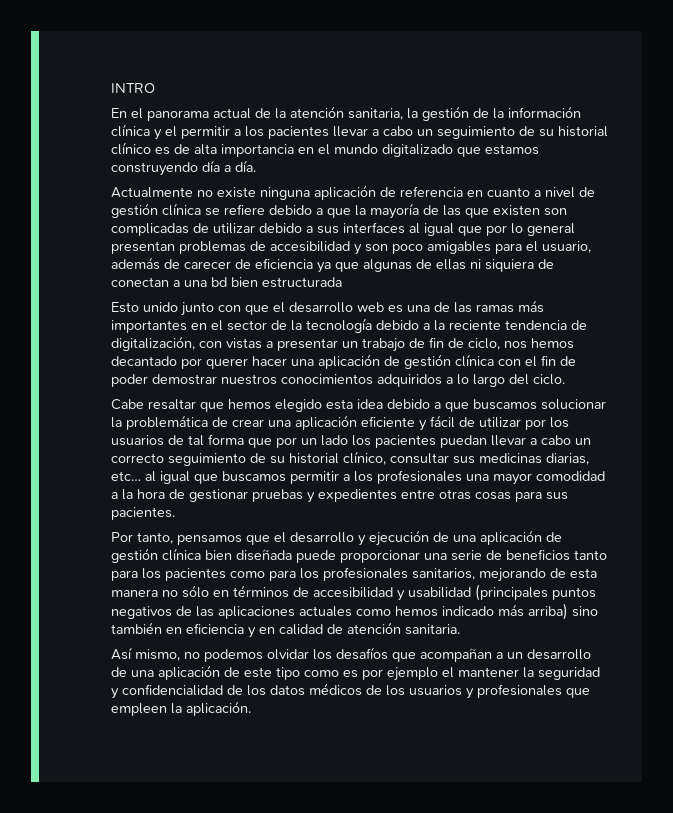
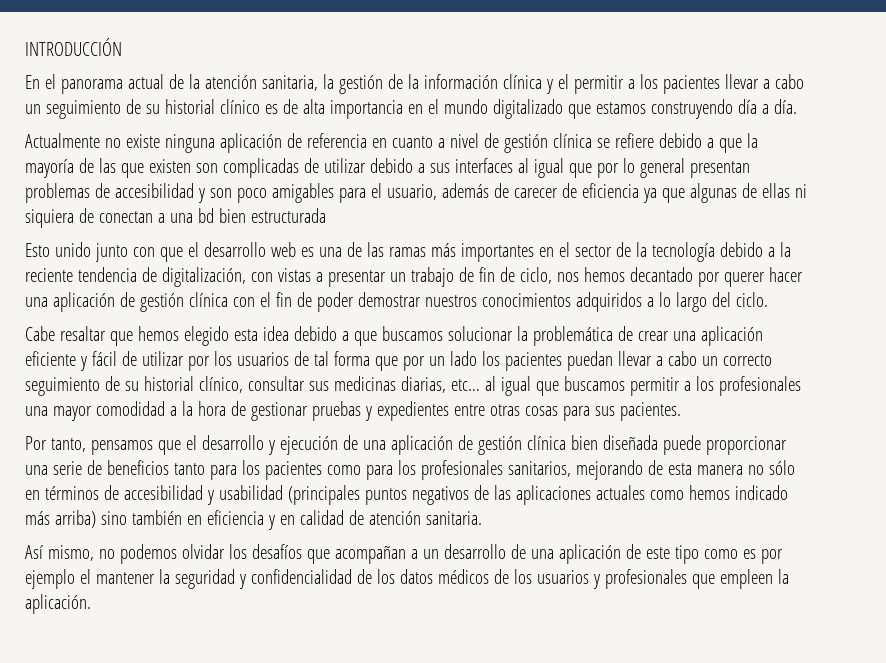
[111,83,155,93] INTRO -> [25,38,122,56] INTRODUCCIÓN

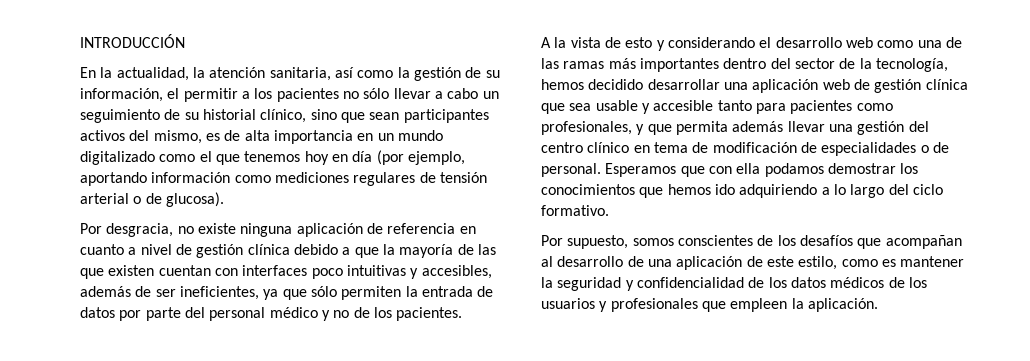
[44,74,184,94] el panorama actual de -> [100,67,189,81] la actualidad,
(318, 83) none -> [334,67,394,78] así como
[407,74,553,94] la información clínica y -> [485,70,500,78] [80,88,163,102] su información,
(720, 84) none -> [342,88,390,99] no sólo
[219,99,260,114] clínico -> [260,109,489,123] [80,130,202,144] clínico, sino que sean participantes activos del mismo,
[427,99,439,114] el -> [377,133,394,141] un
[567,99,797,119] [25,133,100,148] que estamos construyendo día a día. // Actualmente -> [159,150,465,165] [80,172,487,186] [80,192,224,207] [80,223,174,237] como el que tenemos hoy en día (por ejemplo, aportando información como mediciones regulares de tensión arterial o de glucosa). // Por desgracia,
[596,133,654,148] se refiere -> (290, 249) none
[195,158,750,178] [25,183,807,203] [25,208,326,228] [25,242,183,262] son complicadas de utilizar debido a sus interfaces al igual que por lo general presentan problemas de accesibilidad y son poco amigables para el usuario, además de carecer de eficiencia ya que algunas de ellas ni siquiera de conectan a una bd bien estructurada // Esto unido junto con que -> [158,265,492,279] [80,286,494,300] [80,307,463,321] [541,37,755,51] cuentan con interfaces poco intuitivas y accesibles, además de ser ineficientes, ya que sólo permiten la entrada de datos por parte del personal médico y no de los pacientes. // A la vista de esto y considerando
[300,247,314,257] es -> [877,40,914,48] como
[538,242,570,257] en el -> [723,58,791,69] dentro del
[651,242,791,262] [25,267,803,287] [25,292,768,312] [25,326,763,346] [25,351,772,371] [25,376,801,396] [25,401,681,421] [25,435,787,455] [25,460,795,480] [25,485,788,505] [25,510,482,530] [25,544,225,564] tecnología debido a la reciente tendencia de digitalización, con vistas a presentar un trabajo de fin de ciclo, nos hemos decantado por querer hacer una aplicación de gestión clínica con el fin de poder demostrar nuestros conocimientos adquiridos a lo largo del ciclo. // Cabe resaltar que hemos elegido esta idea debido a que buscamos solucionar la problemática de crear una aplicación eficiente y fácil de utilizar por los usuarios de tal forma que por un lado los pacientes puedan llevar a cabo un correcto seguimiento de su historial clínico, consultar sus medicinas diarias, etc… al igual que buscamos permitir a los profesionales una mayor comodidad a la hora de gestionar pruebas y expedientes entre otras cosas para sus pacientes. // Por tanto, pensamos que el desarrollo y ejecución de una aplicación de gestión clínica bien diseñada puede proporcionar una serie de beneficios tanto para los pacientes como para los profesionales sanitarios, mejorando de esta manera no sólo en términos de accesibilidad y usabilidad (principales puntos negativos de las aplicaciones actuales como hemos indicado más arriba) sino también en eficiencia y en calidad de atención sanitaria. // Así mismo, no podemos olvidar -> [875,58,948,72] [541,79,968,93] [541,100,893,114] [541,121,929,135] [541,142,949,156] [541,163,919,177] [541,184,943,198] [541,205,609,216] [541,235,774,249] tecnología, hemos decidido desarrollar una aplicación web de gestión clínica que sea usable y accesible tanto para pacientes como profesionales, y que permita además llevar una gestión del centro clínico en tema de modificación de especialidades o de personal. Esperamos que con ella podamos demostrar los conocimientos que hemos ido adquiriendo a lo largo del ciclo formativo. // Por supuesto, somos conscientes de
[410,549,439,559] a un -> [541,256,553,267] al
[674,545,699,564] tipo -> [798,256,838,270] estilo,
[760,549,783,564] [25,569,91,589] por ejemplo el -> (896, 263) none

